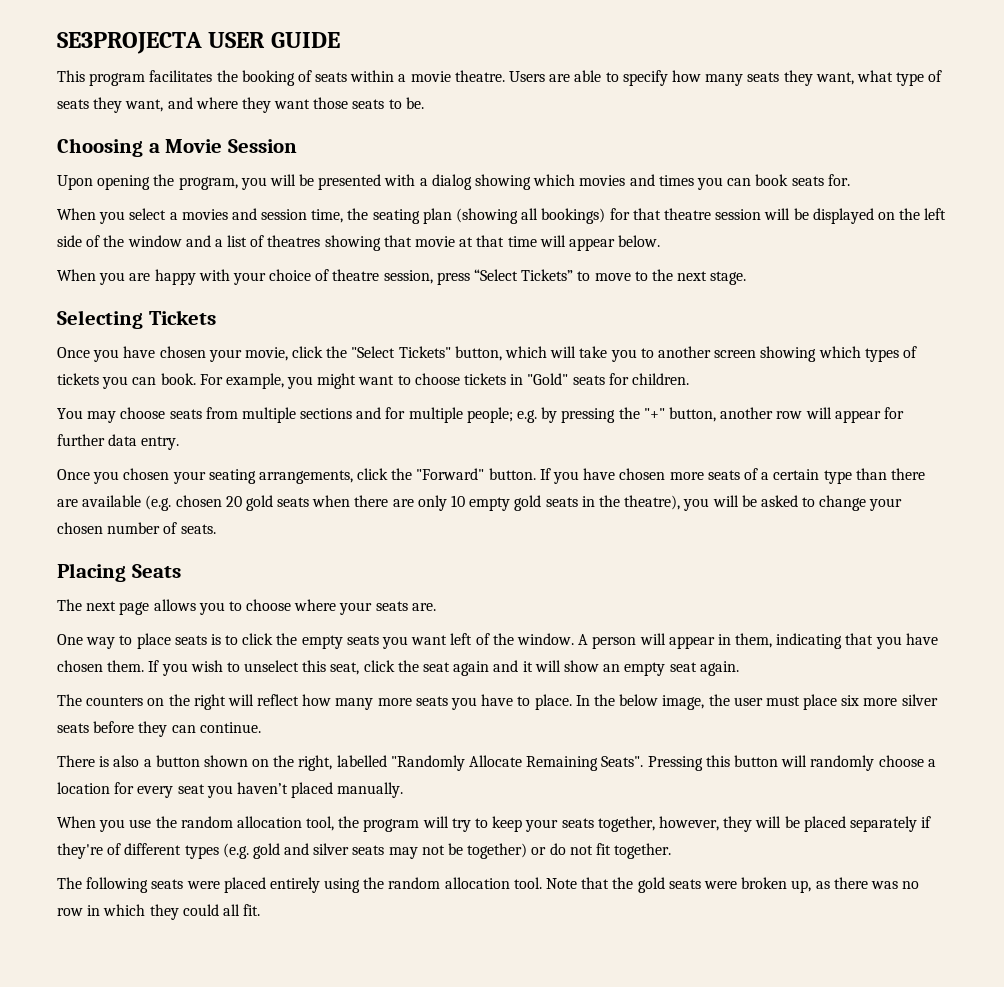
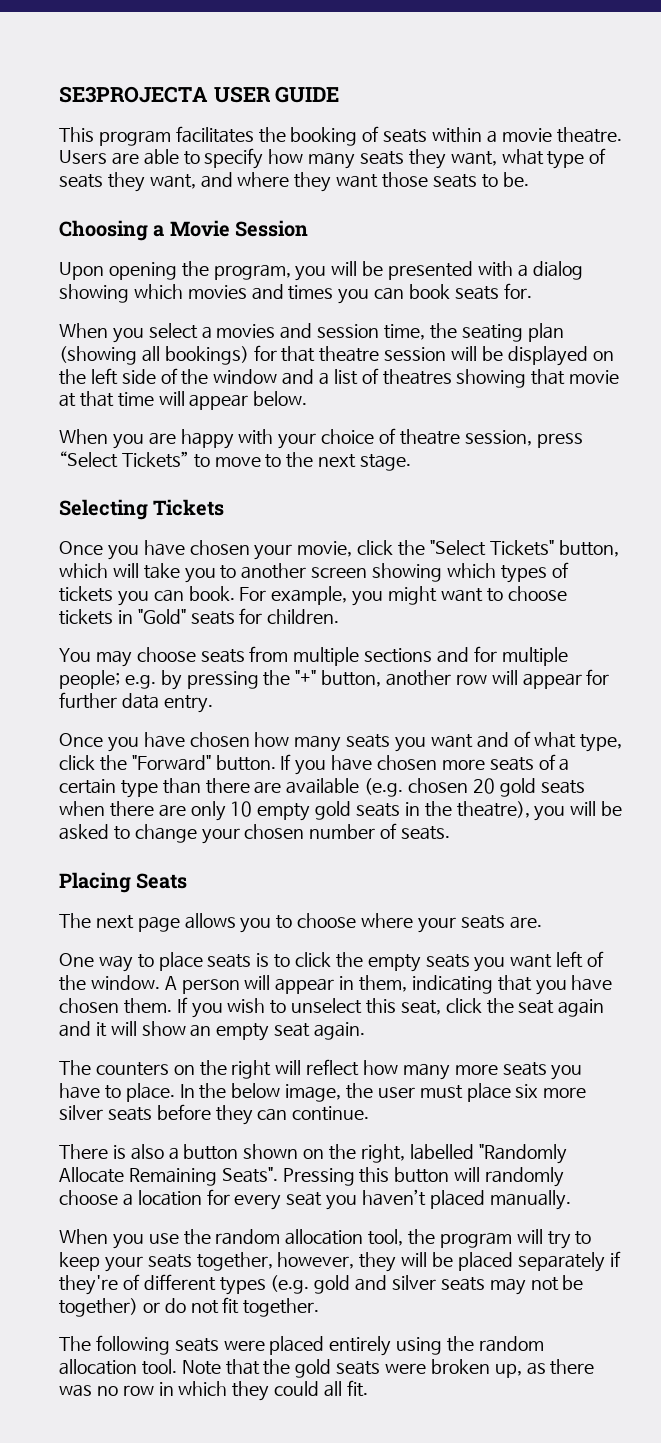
[123,468,353,484] chosen your seating arrangements, -> [143,731,623,752] have chosen how many seats you want and of what type,

